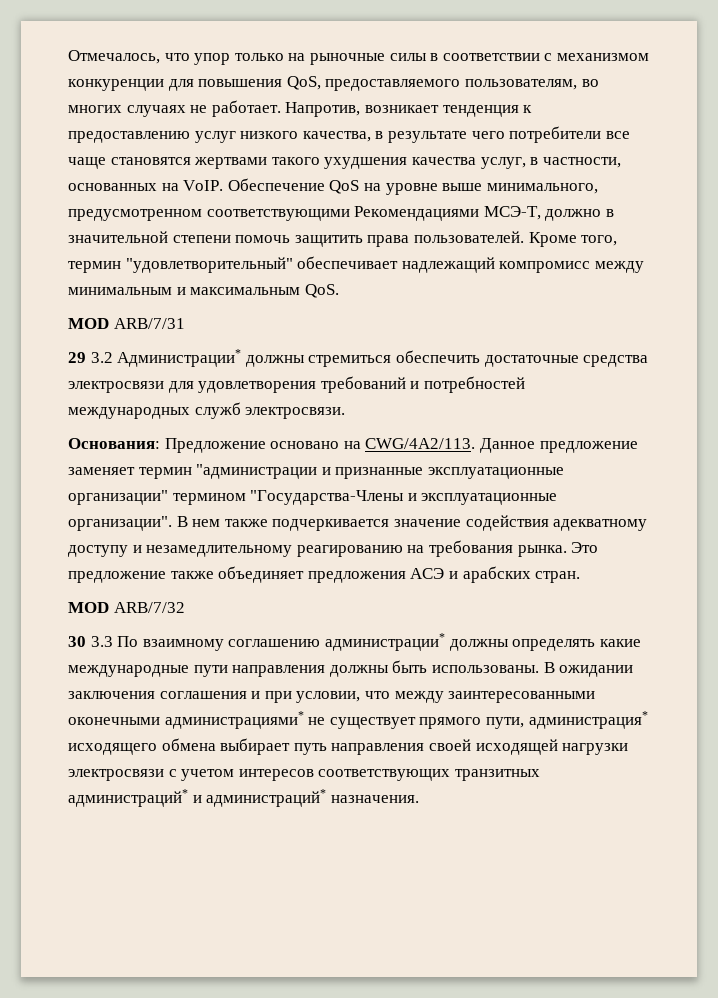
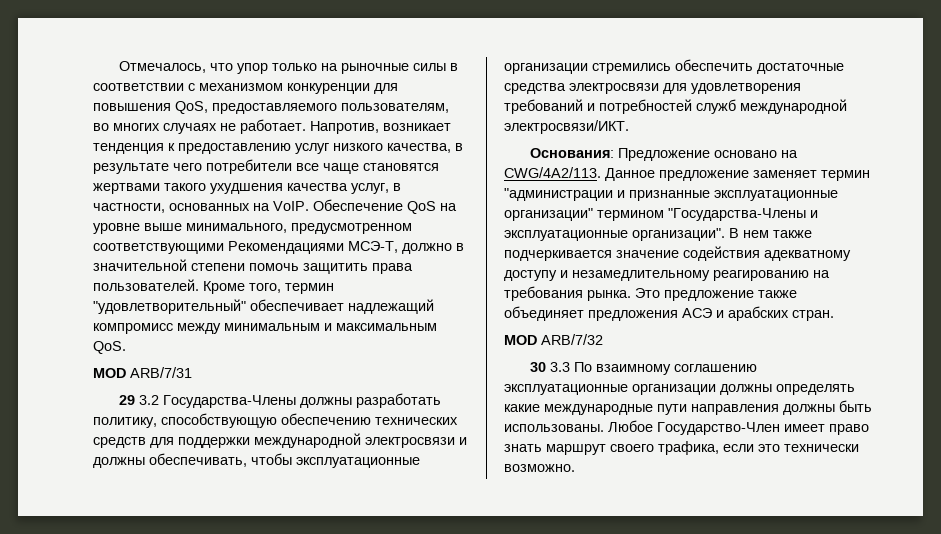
[117,349,392,367] Администрации* должны стремиться -> [162,393,441,408] [93,413,458,428] [93,433,467,448] [93,453,420,468] [504,63,671,74] Государства-Члены должны разработать политику, способствующую обеспечению технических средств для поддержки международной электросвязи и должны обеспечивать, чтобы эксплуатационные организации стремились
[68,402,346,419] международных служб электросвязи. -> [696,99,847,114] [504,120,629,134] служб международной электросвязи/ИКТ.
[324,633,445,651] администрации* -> [504,384,716,395] эксплуатационные организации
[543,662,634,677] [68,691,596,703] [68,711,648,729] [68,738,629,755] [68,769,540,781] [68,789,419,807] В ожидании заключения соглашения и при условии, что между заинтересованными оконечными администрациями* не существует прямого пути, администрация* исходящего обмена выбирает путь направления своей исходящей нагрузки электросвязи с учетом интересов соответствующих транзитных администраций* и администраций* назначения. -> [608,420,869,435] [504,441,859,455] [504,464,575,472] Любое Государство-Член имеет право знать маршрут своего трафика, если это технически возможно.

